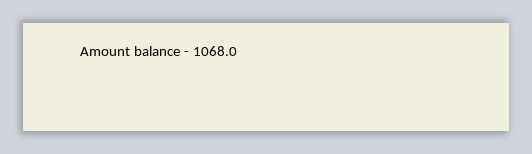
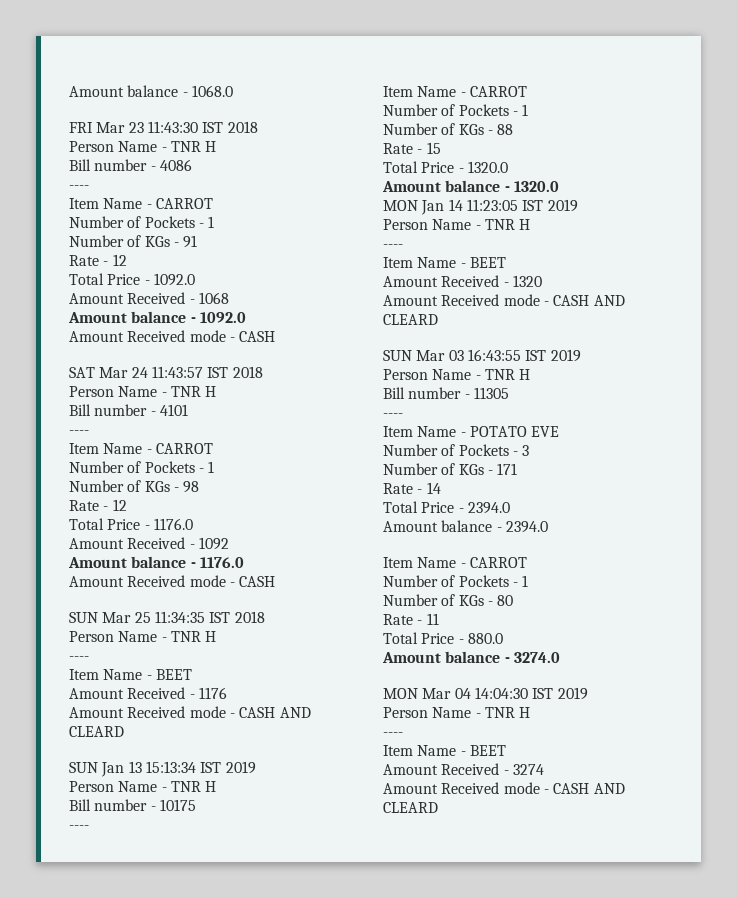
(237, 51) none -> [69,121,258,133] [69,141,217,152] [69,159,192,171] [69,185,89,190] [69,198,213,209] [69,216,215,228] [69,235,198,248] [69,254,127,266] [69,273,195,286] [69,292,229,304] [68,311,246,323] [69,330,276,342] [69,366,263,378] [69,386,217,397] [69,404,188,416] [69,430,89,435] [69,443,213,454] [69,461,215,473] [69,480,200,493] [69,499,127,511] [69,518,193,530] [69,537,229,550] [68,556,244,568] [69,575,276,587] [69,611,265,623] [69,631,217,642] [69,656,89,661] [69,669,192,680] [69,687,227,699] [69,706,311,718] [69,726,124,737] [69,761,256,777] [69,781,217,792] [69,799,196,811] [69,825,89,830] [383,86,527,97] [383,104,529,116] [383,123,514,135] [383,142,441,154] [383,161,508,173] [382,180,559,192] [383,199,578,215] [383,219,531,230] [383,244,403,249] [383,257,506,268] [383,275,542,287] [383,294,625,306] [383,314,438,325] [383,349,581,362] [383,369,531,380] [383,387,509,399] [383,413,403,418] [383,426,560,437] [383,444,530,456] [383,463,518,475] [383,482,441,494] [383,501,510,514] [383,520,548,533] [383,557,527,568] [383,575,529,587] [383,594,514,606] [383,613,439,625] [383,632,503,644] [382,651,560,663] [383,687,588,700] [383,707,531,718] [383,732,403,737] [383,745,506,756] [383,763,544,775] [383,782,625,794] [383,802,438,813] // FRI Mar 23 11:43:30 IST 2018 // Person Name - TNR H // Bill number - 4086 // ---- // Item Name - CARROT // Number of Pockets - 1 // Number of KGs - 91 // Rate - 12 // Total Price - 1092.0 // Amount Received - 1068 // Amount balance - 1092.0 // Amount Received mode - CASH // SAT Mar 24 11:43:57 IST 2018 // Person Name - TNR H // Bill number - 4101 // ---- // Item Name - CARROT // Number of Pockets - 1 // Number of KGs - 98 // Rate - 12 // Total Price - 1176.0 // Amount Received - 1092 // Amount balance - 1176.0 // Amount Received mode - CASH // SUN Mar 25 11:34:35 IST 2018 // Person Name - TNR H // ---- // Item Name - BEET // Amount Received - 1176 // Amount Received mode - CASH AND CLEARD // SUN Jan 13 15:13:34 IST 2019 // Person Name - TNR H // Bill number - 10175 // ---- // Item Name - CARROT // Number of Pockets - 1 // Number of KGs - 88 // Rate - 15 // Total Price - 1320.0 // Amount balance - 1320.0 // MON Jan 14 11:23:05 IST 2019 // Person Name - TNR H // ---- // Item Name - BEET // Amount Received - 1320 // Amount Received mode - CASH AND CLEARD // SUN Mar 03 16:43:55 IST 2019 // Person Name - TNR H // Bill number - 11305 // ---- // Item Name - POTATO EVE // Number of Pockets - 3 // Number of KGs - 171 // Rate - 14 // Total Price - 2394.0 // Amount balance - 2394.0 // Item Name - CARROT // Number of Pockets - 1 // Number of KGs - 80 // Rate - 11 // Total Price - 880.0 // Amount balance - 3274.0 // MON Mar 04 14:04:30 IST 2019 // Person Name - TNR H // ---- // Item Name - BEET // Amount Received - 3274 // Amount Received mode - CASH AND CLEARD

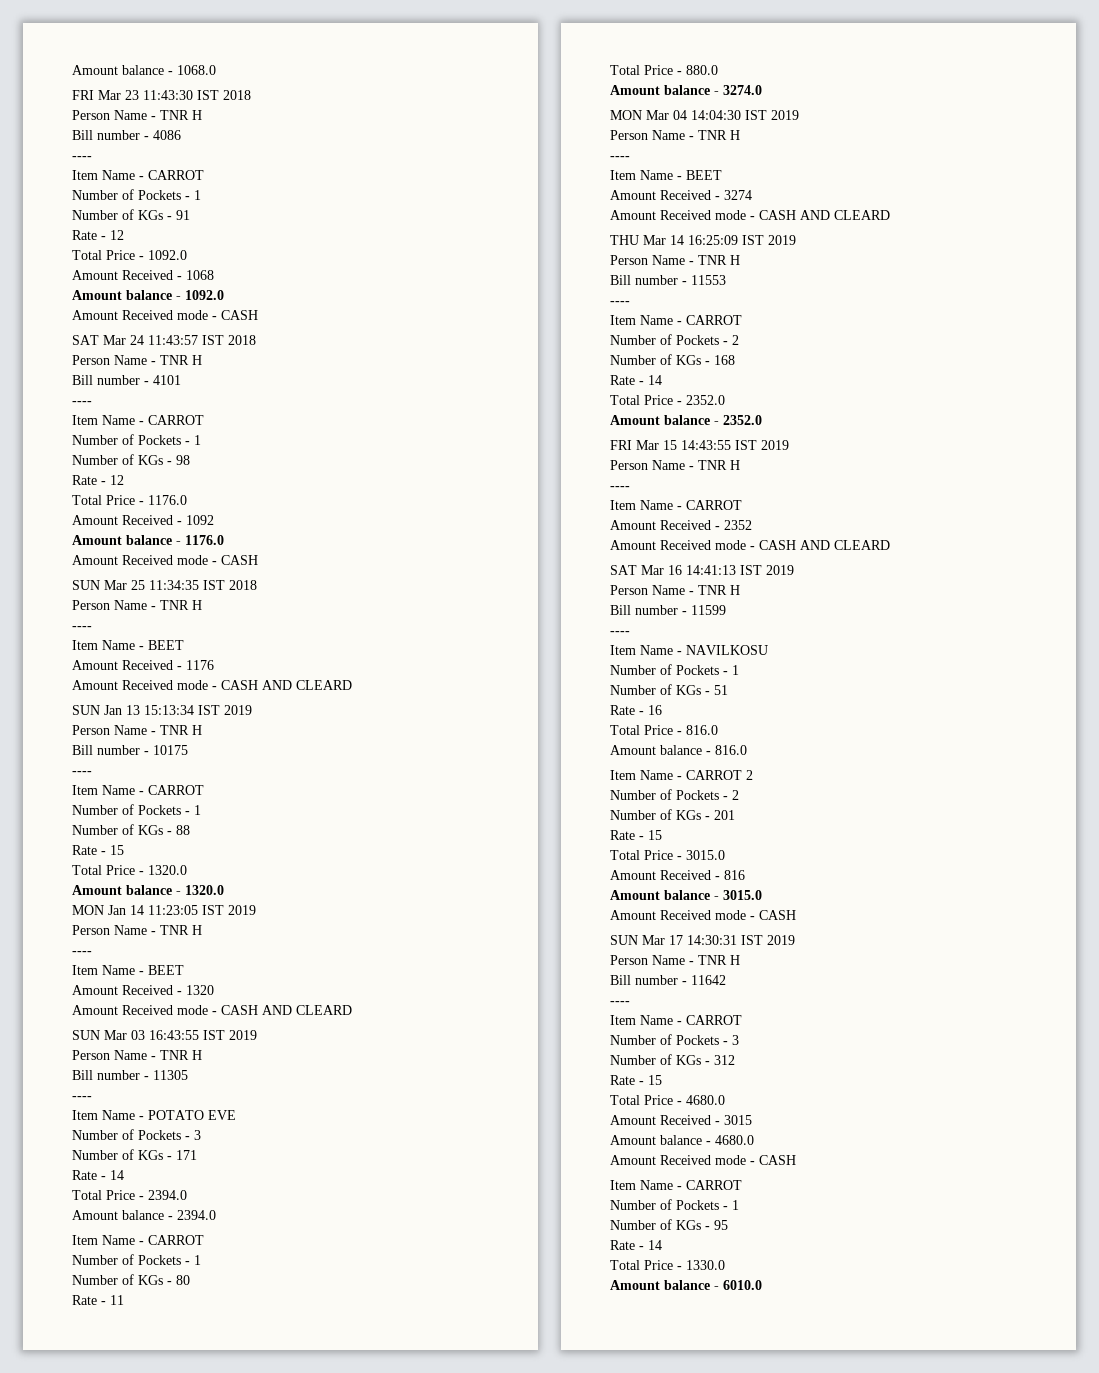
(438, 807) none -> [610,235,796,245] [610,255,740,265] [610,275,726,285] [610,301,630,305] [610,315,742,325] [610,334,739,345] [610,354,735,365] [610,375,662,385] [610,395,725,405] [610,415,762,425] [610,440,789,450] [610,460,740,470] [610,486,630,490] [610,500,742,510] [610,520,752,530] [610,540,890,550] [610,565,794,575] [610,585,740,595] [610,605,726,615] [610,631,630,635] [610,645,768,655] [610,664,739,675] [610,684,728,695] [610,705,662,715] [610,725,718,735] [610,745,747,755] [610,770,753,780] [610,789,739,800] [610,809,735,820] [610,830,662,840] [610,850,725,860] [610,870,745,880] [610,890,762,900] [610,910,796,920] [610,935,795,945] [610,955,740,965] [610,975,726,985] [610,1001,630,1005] [610,1015,742,1025] [610,1034,739,1045] [610,1054,735,1065] [610,1075,662,1085] [610,1095,725,1105] [610,1115,752,1125] [610,1135,754,1145] [610,1155,796,1165] [610,1180,742,1190] [610,1199,739,1210] [610,1219,728,1230] [610,1240,662,1250] [610,1260,725,1270] [610,1280,762,1290] // THU Mar 14 16:25:09 IST 2019 // Person Name - TNR H // Bill number - 11553 // ---- // Item Name - CARROT // Number of Pockets - 2 // Number of KGs - 168 // Rate - 14 // Total Price - 2352.0 // Amount balance - 2352.0 // FRI Mar 15 14:43:55 IST 2019 // Person Name - TNR H // ---- // Item Name - CARROT // Amount Received - 2352 // Amount Received mode - CASH AND CLEARD // SAT Mar 16 14:41:13 IST 2019 // Person Name - TNR H // Bill number - 11599 // ---- // Item Name - NAVILKOSU // Number of Pockets - 1 // Number of KGs - 51 // Rate - 16 // Total Price - 816.0 // Amount balance - 816.0 // Item Name - CARROT 2 // Number of Pockets - 2 // Number of KGs - 201 // Rate - 15 // Total Price - 3015.0 // Amount Received - 816 // Amount balance - 3015.0 // Amount Received mode - CASH // SUN Mar 17 14:30:31 IST 2019 // Person Name - TNR H // Bill number - 11642 // ---- // Item Name - CARROT // Number of Pockets - 3 // Number of KGs - 312 // Rate - 15 // Total Price - 4680.0 // Amount Received - 3015 // Amount balance - 4680.0 // Amount Received mode - CASH // Item Name - CARROT // Number of Pockets - 1 // Number of KGs - 95 // Rate - 14 // Total Price - 1330.0 // Amount balance - 6010.0

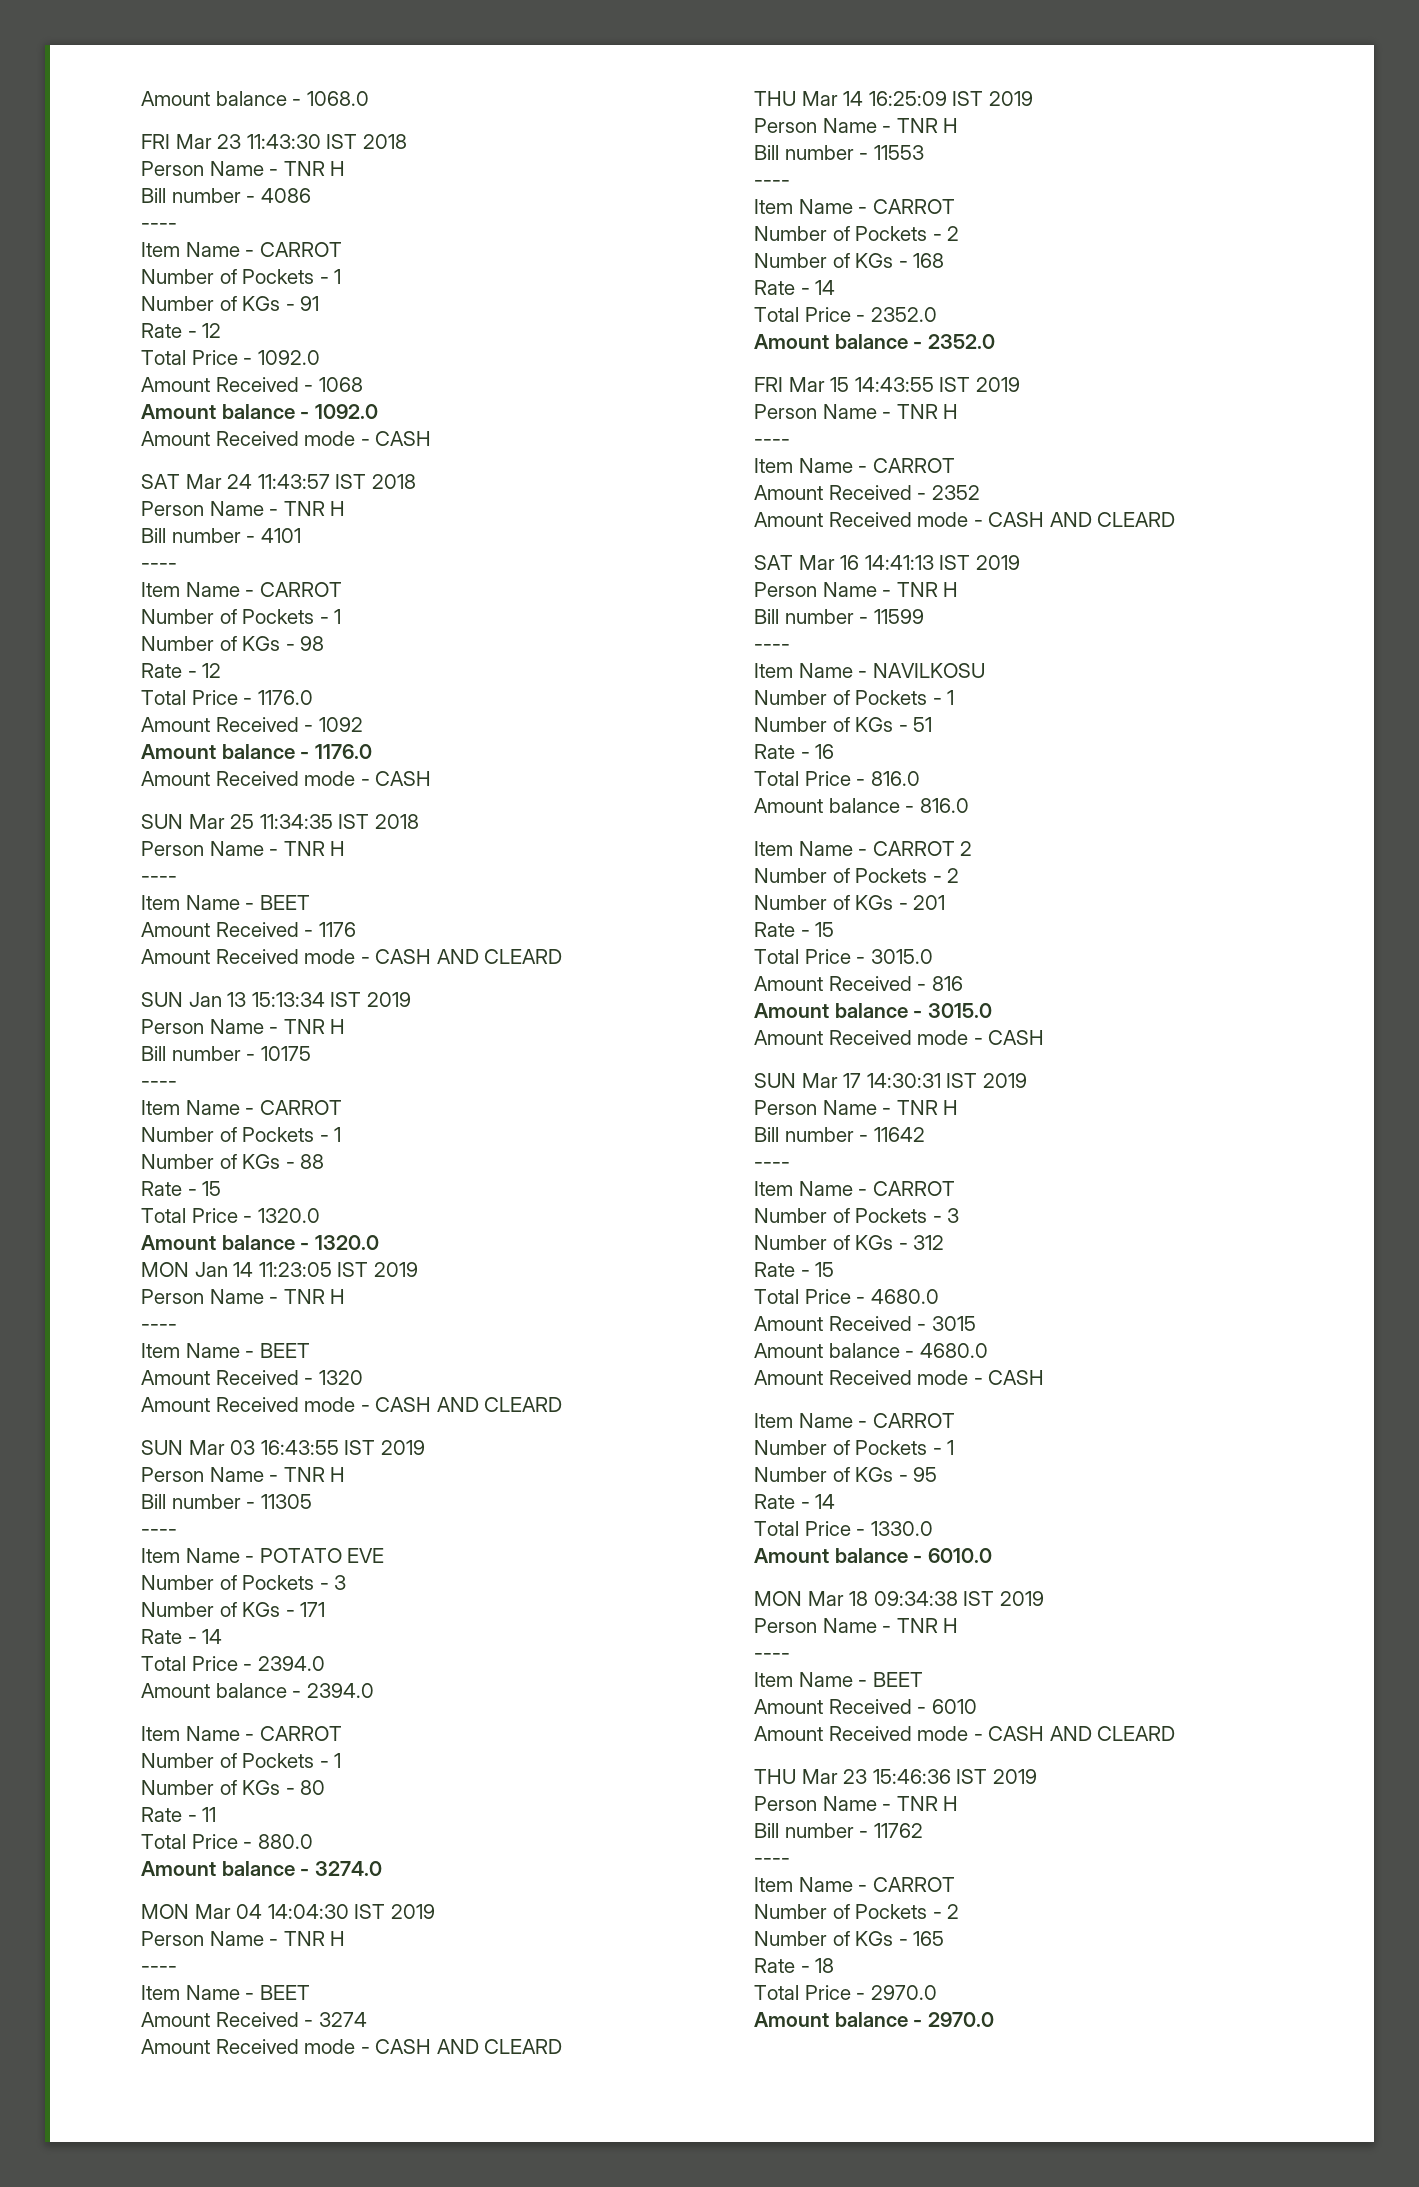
(762, 1285) none -> [754,1591,1044,1606] [754,1618,959,1633] [754,1653,790,1660] [754,1672,923,1687] [754,1699,977,1714] [754,1726,1176,1741] [754,1769,1037,1784] [754,1796,959,1811] [754,1823,923,1838] [754,1858,790,1865] [754,1877,955,1892] [754,1904,960,1919] [754,1931,945,1946] [754,1958,835,1973] [754,1985,937,2000] [754,2012,994,2027] // MON Mar 18 09:34:38 IST 2019 // Person Name - TNR H // ---- // Item Name - BEET // Amount Received - 6010 // Amount Received mode - CASH AND CLEARD // THU Mar 23 15:46:36 IST 2019 // Person Name - TNR H // Bill number - 11762 // ---- // Item Name - CARROT // Number of Pockets - 2 // Number of KGs - 165 // Rate - 18 // Total Price - 2970.0 // Amount balance - 2970.0

